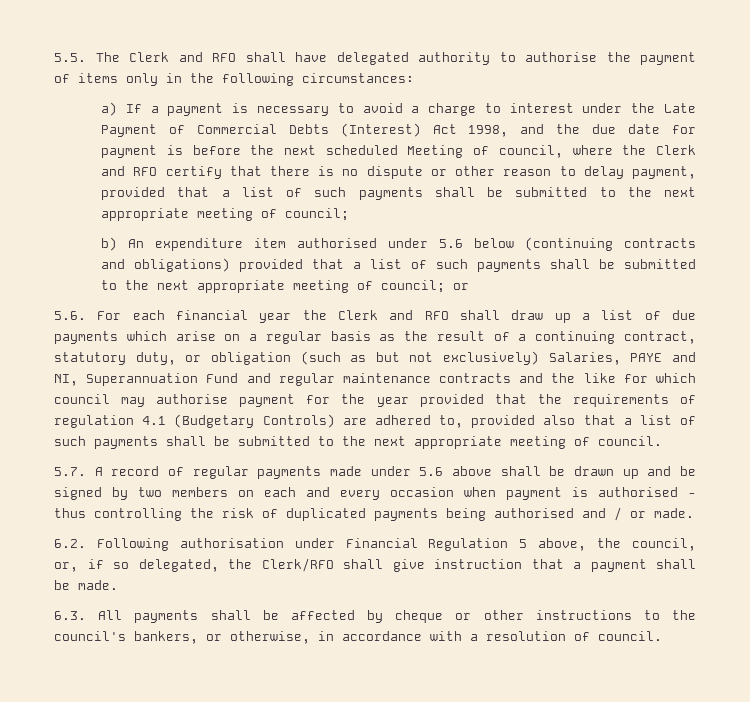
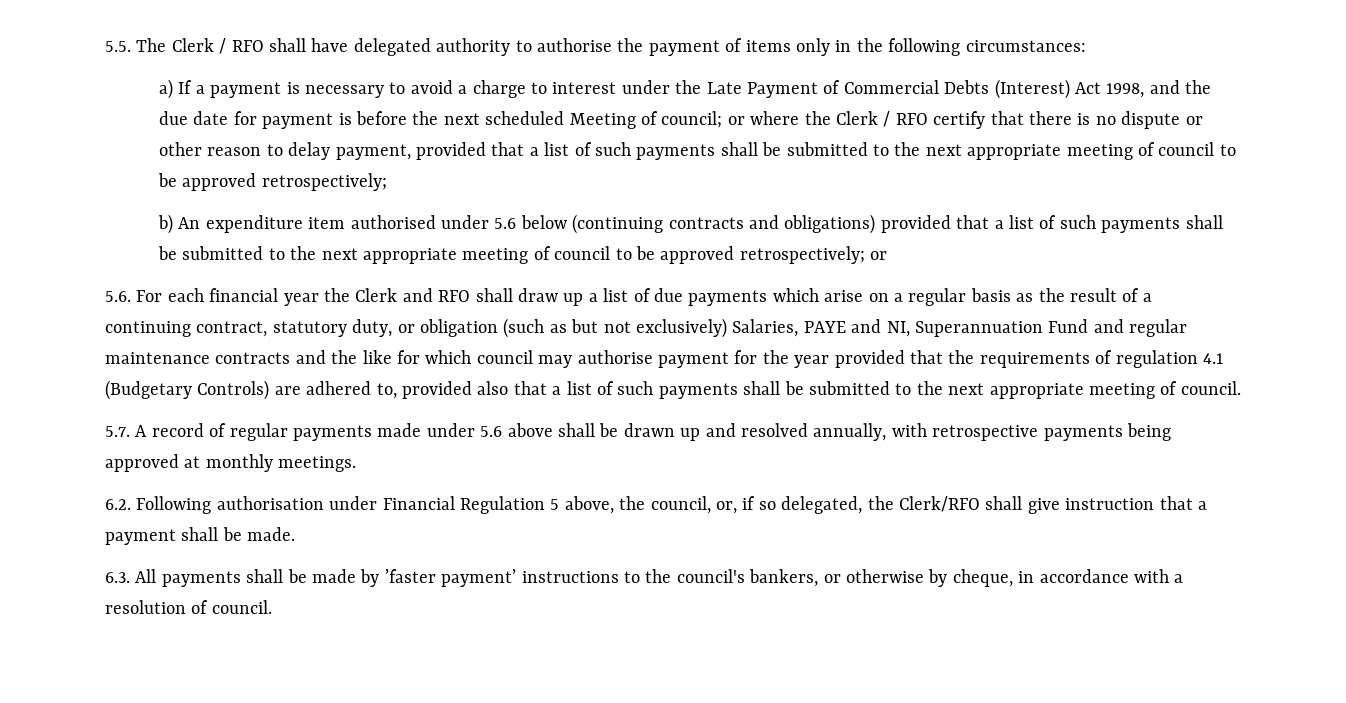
[178,52,203,62] and -> [219,38,227,54] /
[498,145,563,158] council, -> [661,111,745,128] council; or
[101,166,126,176] and -> [883,111,891,127] /
[285,208,350,221] council; -> [1158,142,1236,156] [157,173,387,191] council to be approved retrospectively;
[381,280,446,293] council; -> [554,246,865,264] council to be approved retrospectively;
[680,466,696,476] [54,487,696,500] [54,507,694,521] be signed by two members on each and every occasion when payment is authorised - thus controlling the risk of duplicated payments being authorised and / or made. -> [740,423,1171,441] [105,454,357,472] resolved annually, with retrospective payments being approved at monthly meetings.
[290,610,524,623] affected by cheque or other -> [312,569,517,587] made by ’faster payment’
[230,631,310,644] otherwise, -> [845,569,1013,587] otherwise by cheque,

